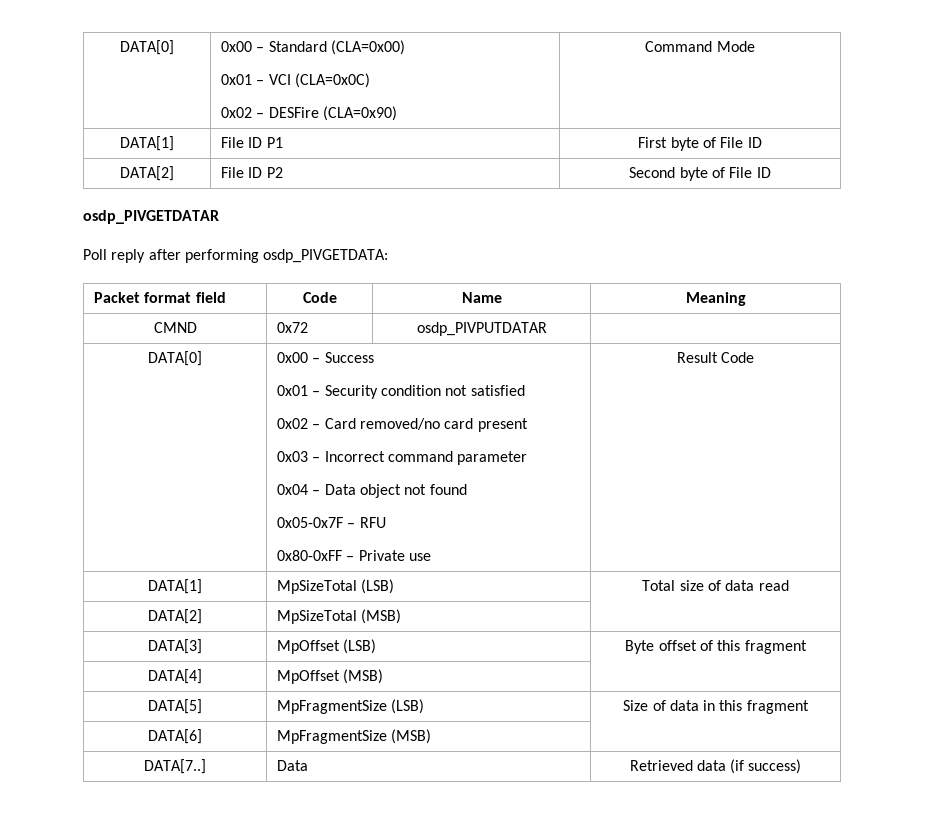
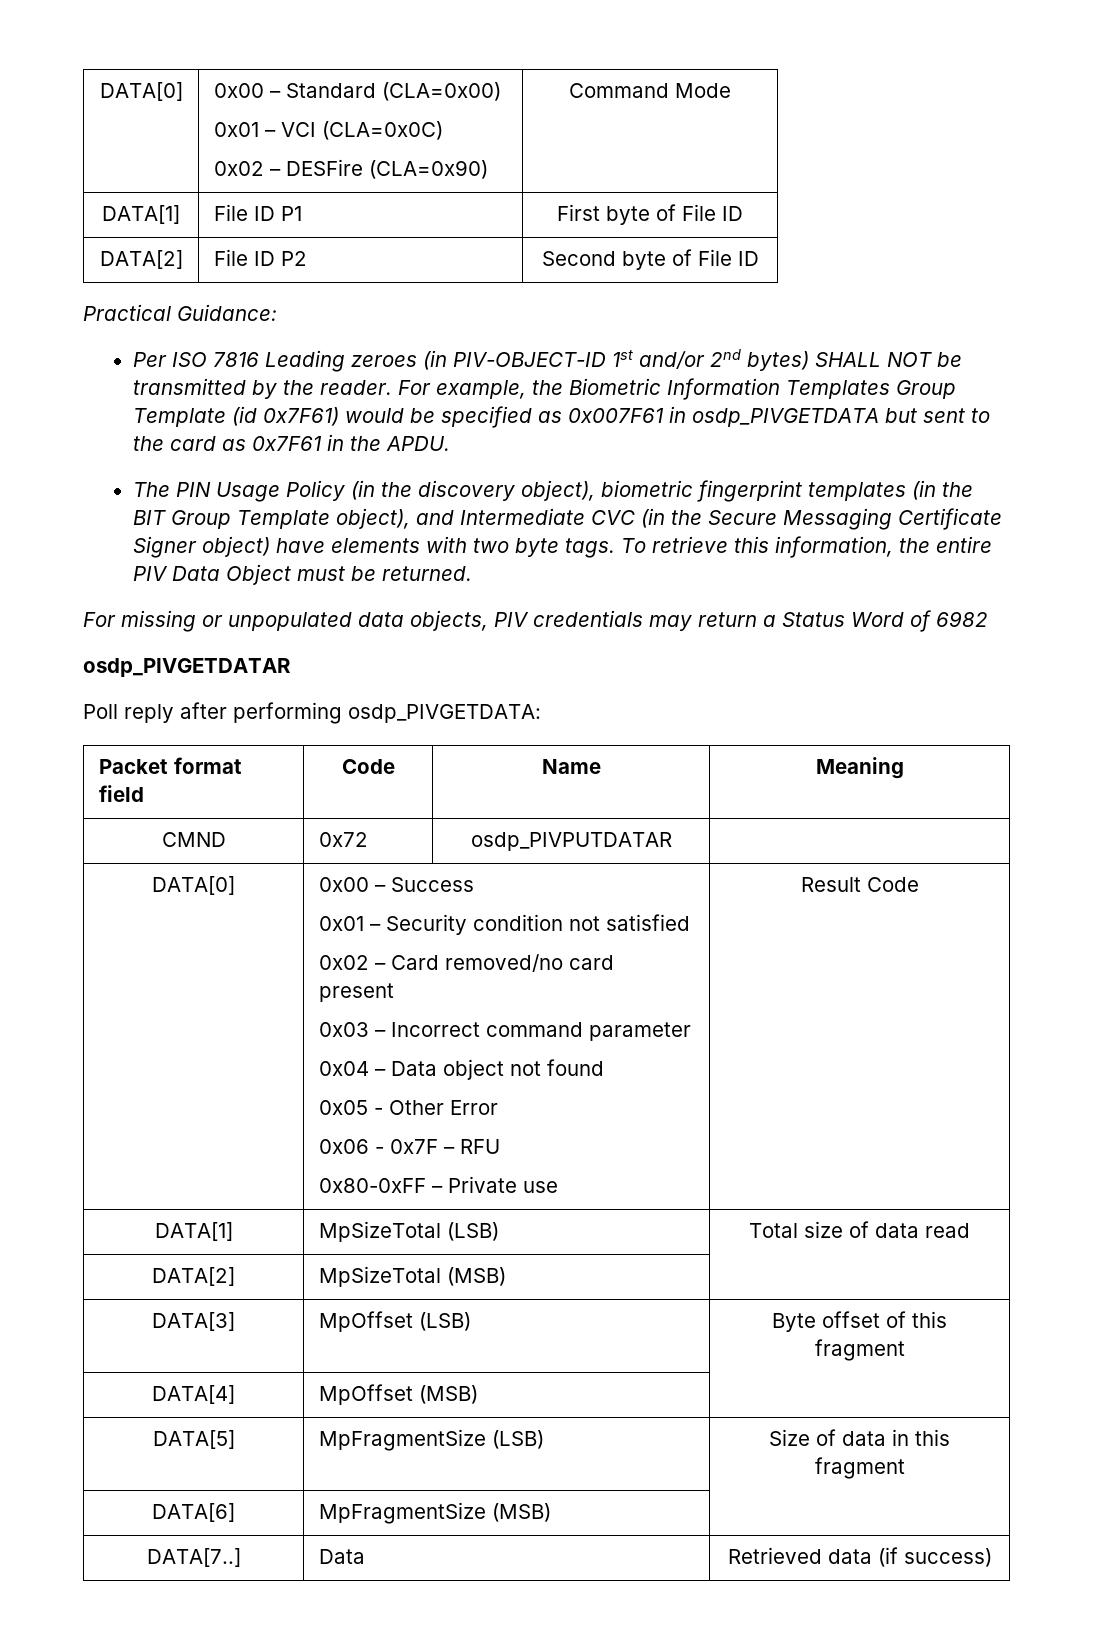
(771, 172) none -> [83,304,277,321] [132,349,962,372] [132,378,956,400] [132,406,990,428] [132,434,450,451] [132,480,973,502] [132,508,1002,530] [132,536,992,558] [132,564,472,585] [83,610,988,632] // Practical Guidance: // Per ISO 7816 Leading zeroes (in PIV-OBJECT-ID 1st and/or 2nd bytes) SHALL NOT be transmitted by the reader. For example, the Biometric Information Templates Group Template (id 0x7F61) would be specified as 0x007F61 in osdp_PIVGETDATA but sent to the card as 0x7F61 in the APDU. // The PIN Usage Policy (in the discovery object), biometric fingerprint templates (in the BIT Group Template object), and Intermediate CVC (in the Secure Messaging Certificate Signer object) have elements with two byte tags. To retrieve this information, the entire PIV Data Object must be returned. // For missing or unpopulated data objects, PIV credentials may return a Status Word of 6982
[277,517,344,528] 0x05-0x7F -> [318,1100,498,1115] [318,1139,438,1154] 0x05 - Other Error // 0x06 - 0x7F

